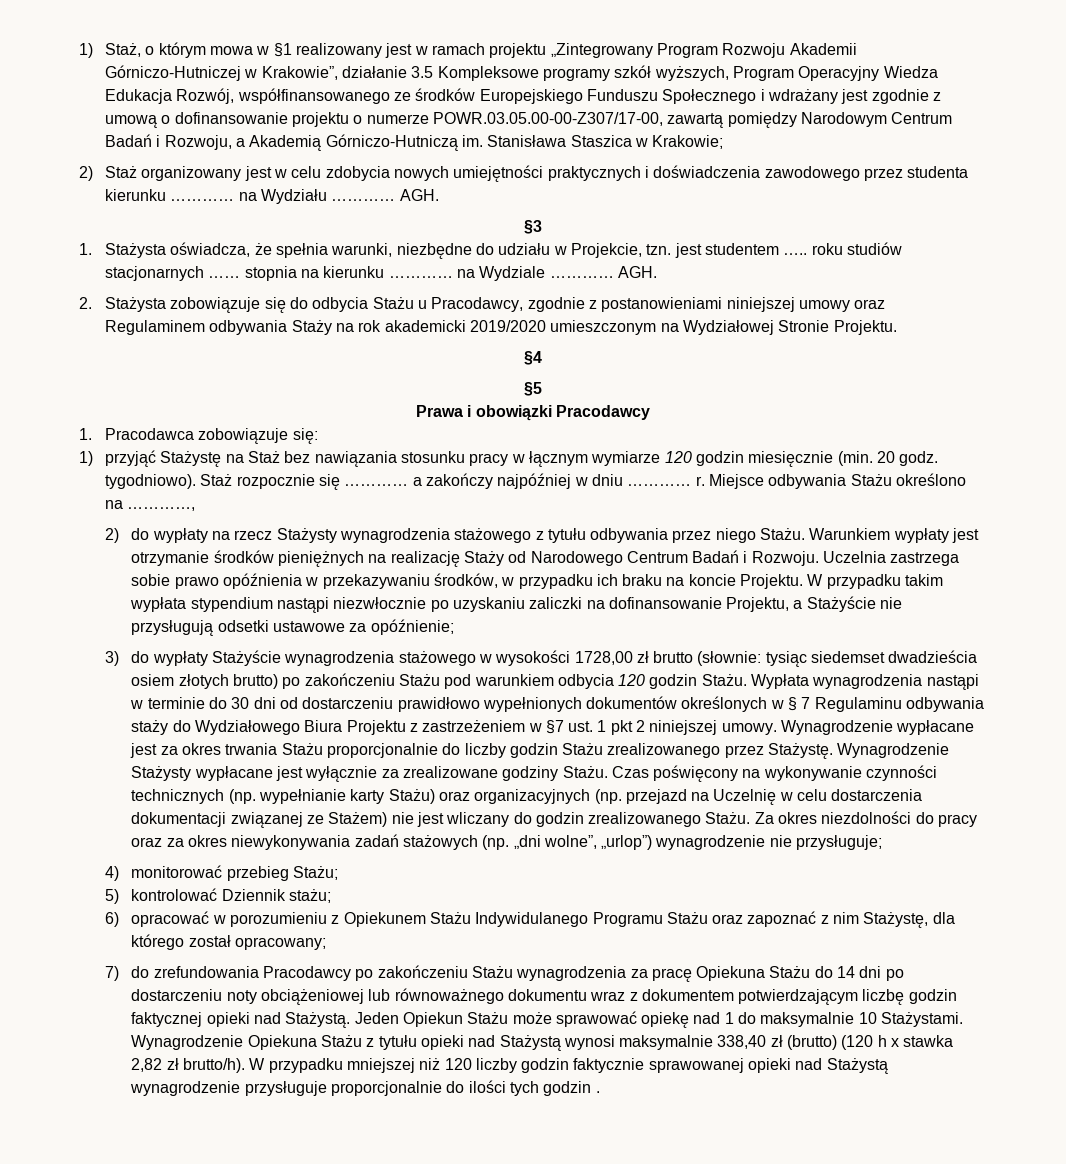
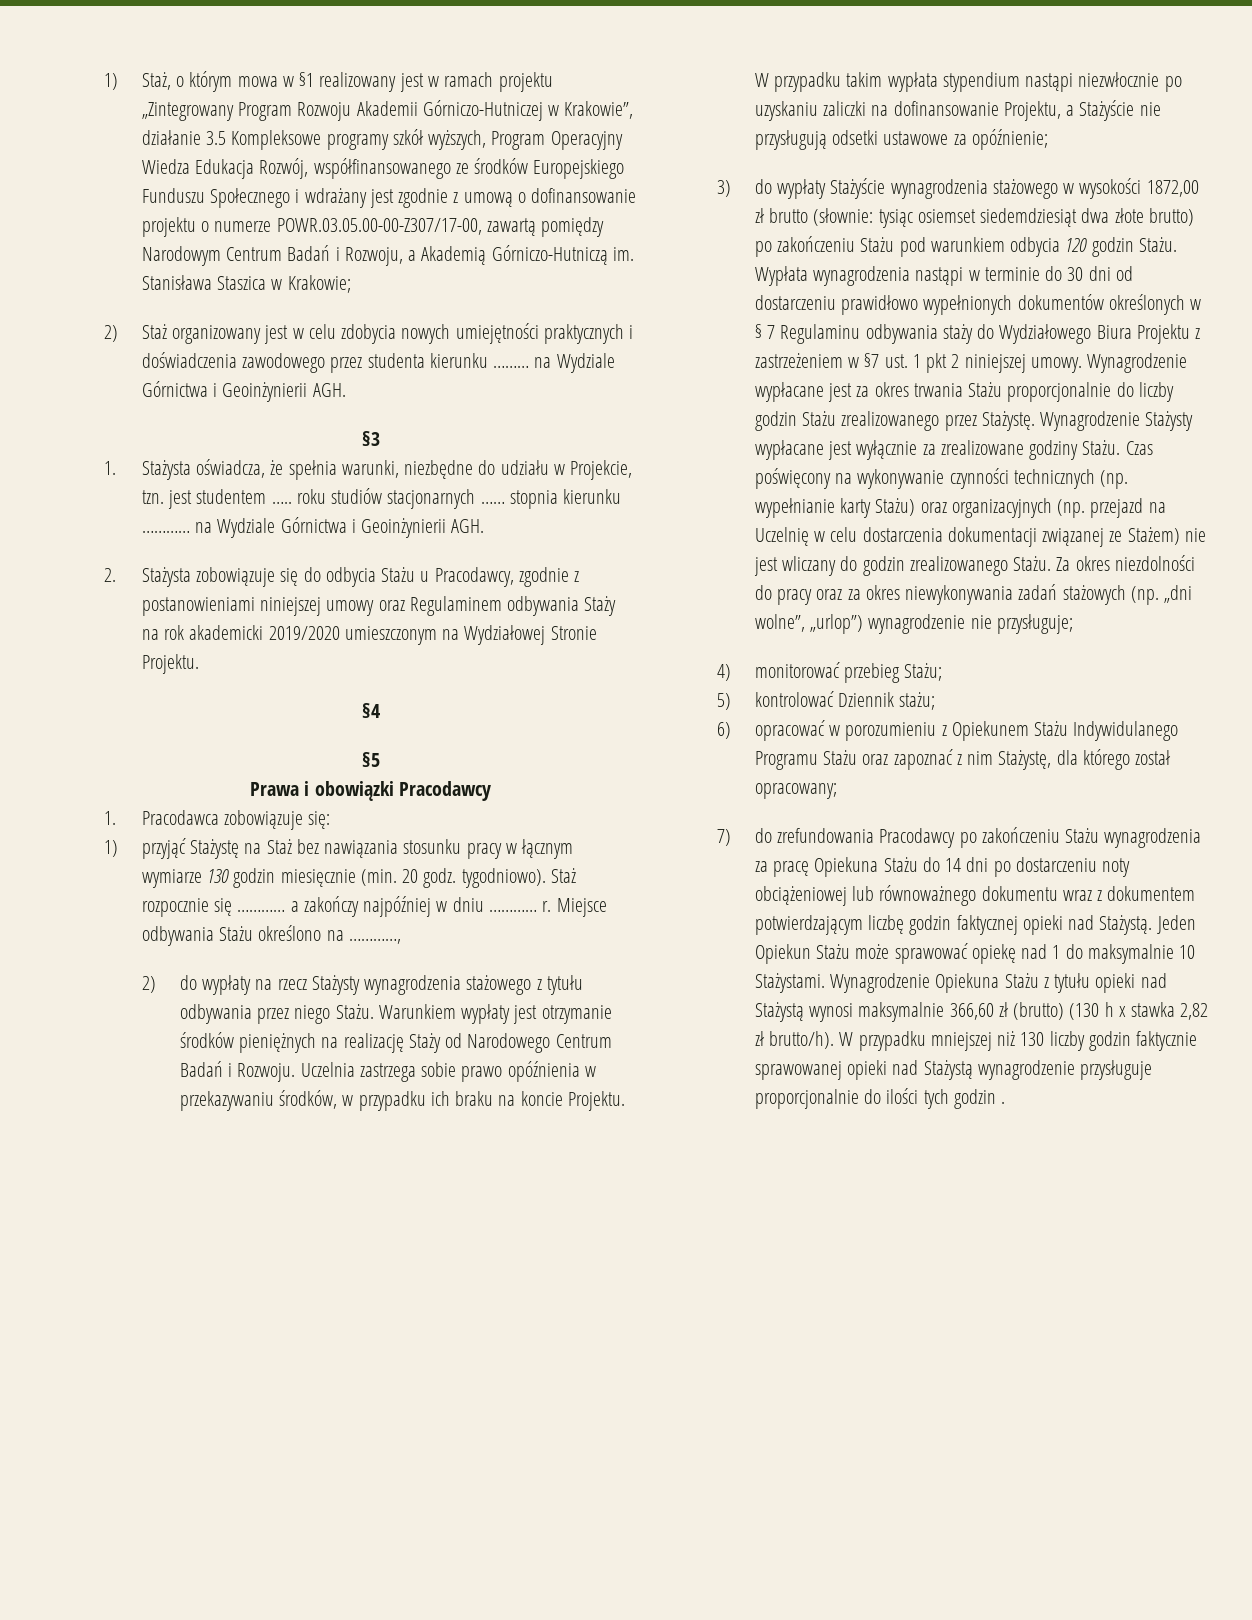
[170,189,396,204] ………… na Wydziału ………… -> [493,353,615,373] [141,381,308,402] ……… na Wydziale Górnictwa i Geoinżynierii
[301,269,320,278] na -> (559, 499) none
[549,276,614,278] ………… -> [280,517,447,538] Górnictwa i Geoinżynierii
[664,451,692,463] 120 -> [207,869,230,883] 130
[574,651,633,665] 1728,00 -> [1146,180,1199,197] 1872,00
[811,650,978,663] [131,674,229,689] siedemset dwadzieścia osiem złotych -> [917,208,1144,227] osiemset siedemdziesiąt dwa złote
[717,1035,767,1049] 338,40 -> [949,1003,994,1020] 366,60
[841,1035,874,1050] (120 -> [1069,1003,1100,1020] (130
[444,1058,472,1070] 120 -> [1020,1032,1045,1046] 130

